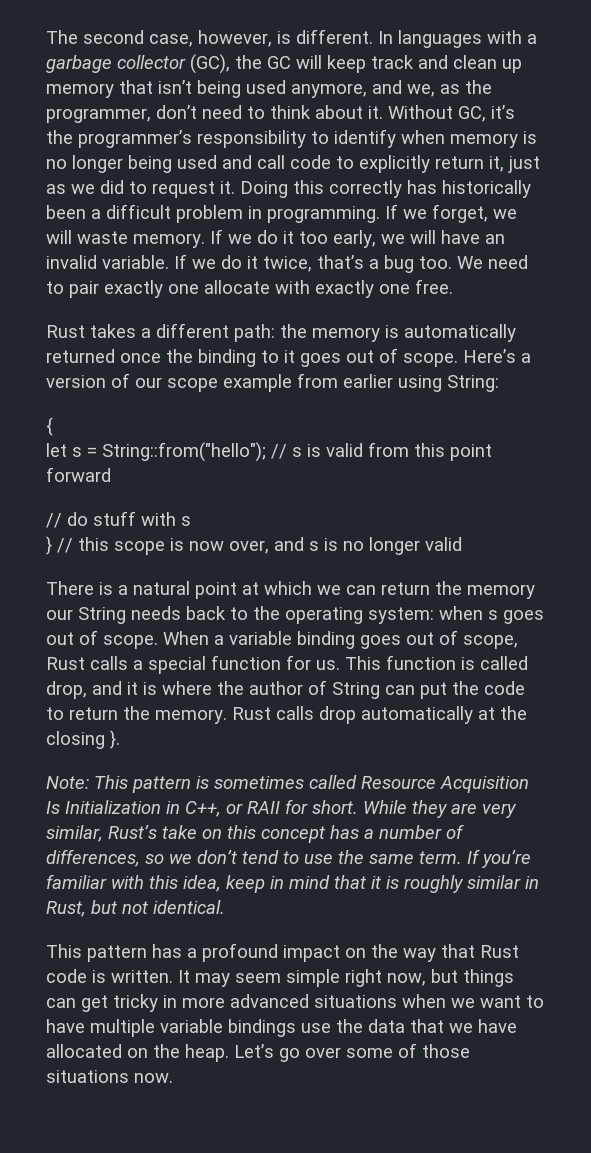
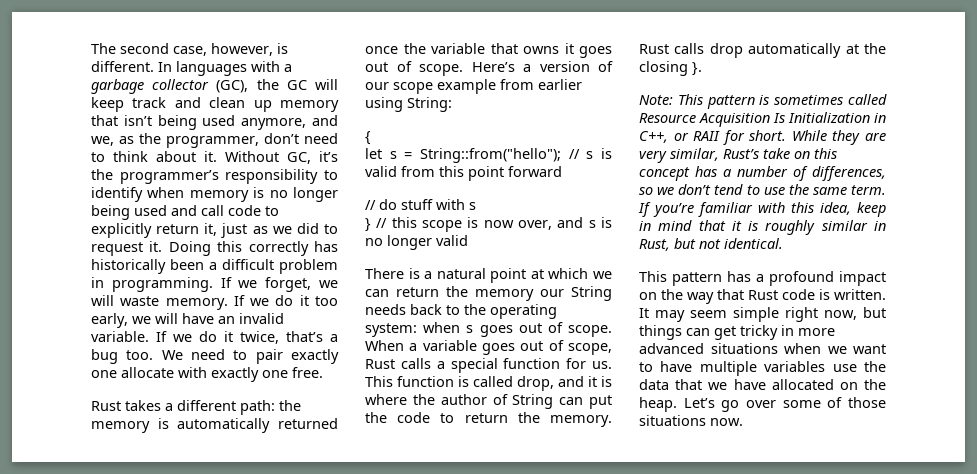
[198,349,279,367] binding to -> [431,43,559,54] variable that owns
[297,631,355,649] binding -> (477, 345) none
[160,1019,296,1037] variable bindings -> [764,361,826,372] variables

